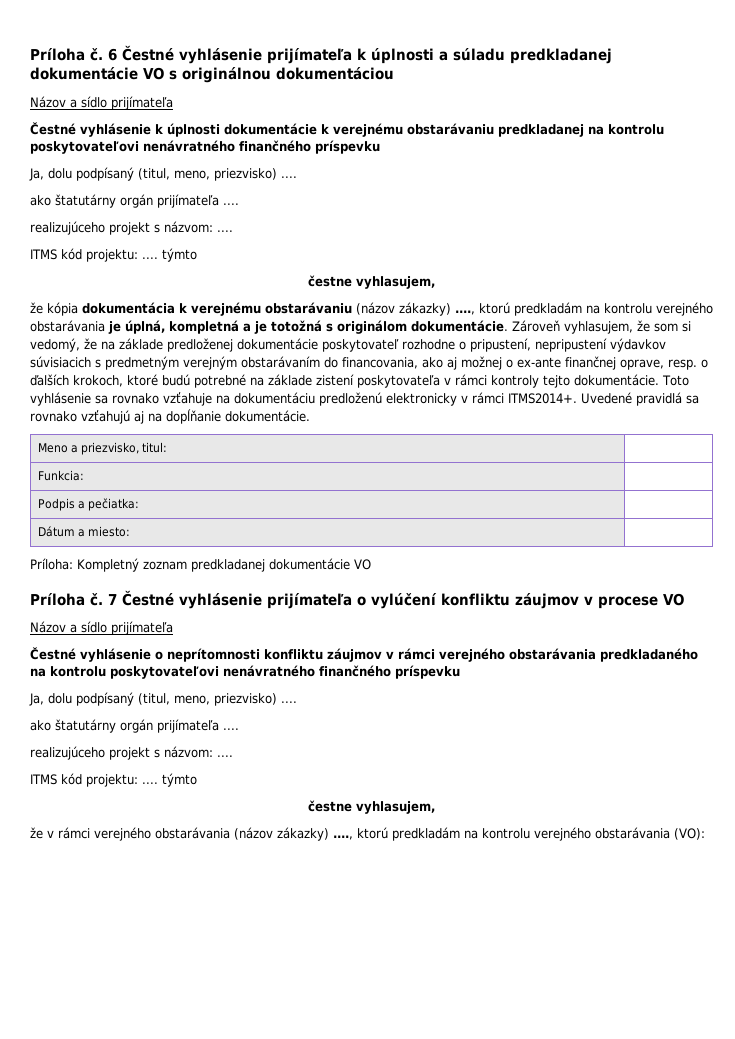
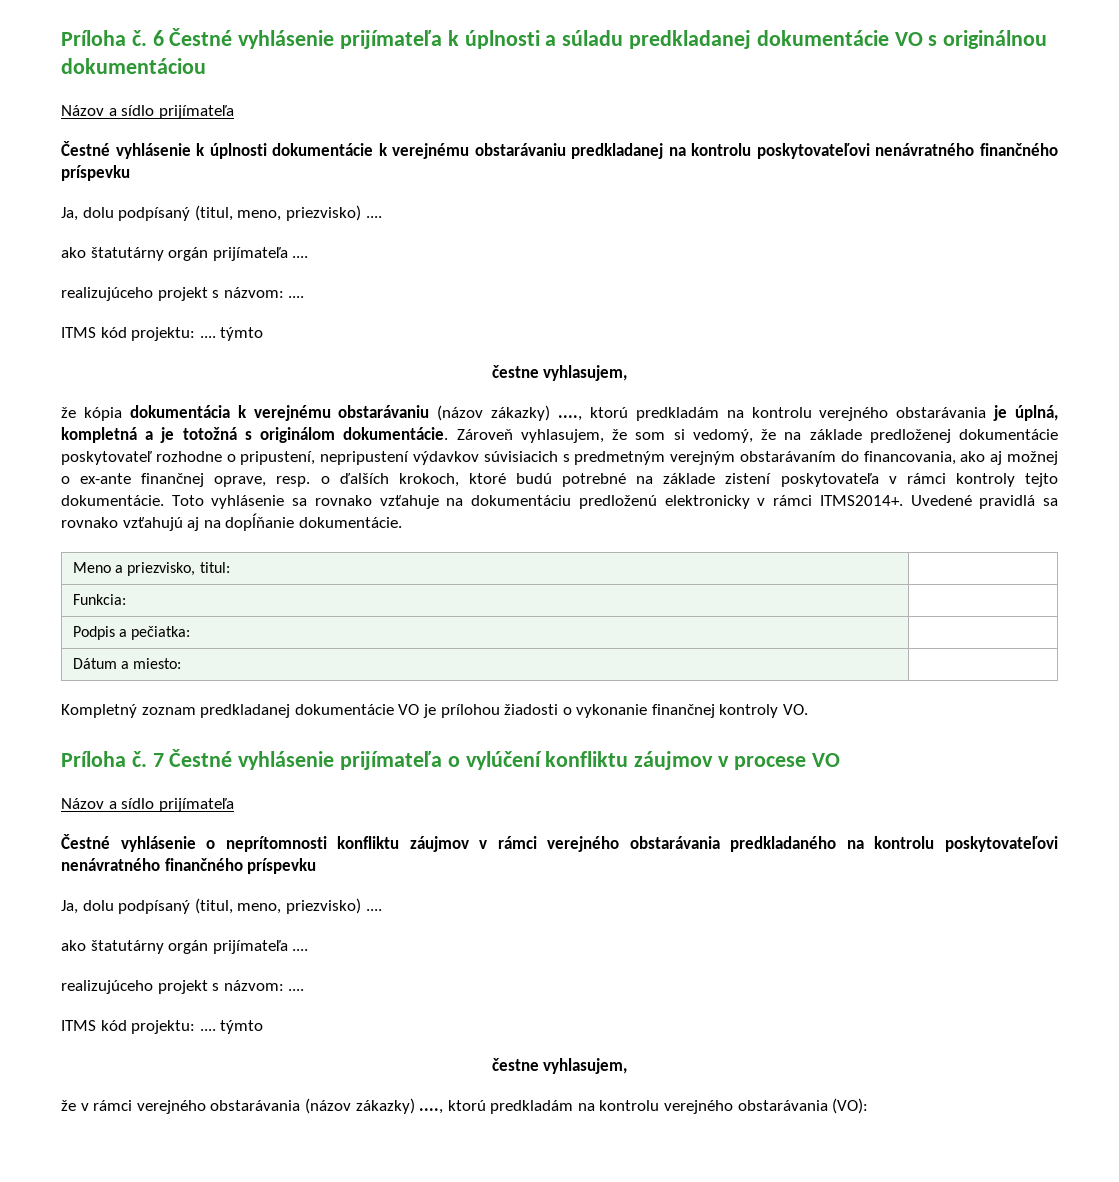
[30,558,73,570] Príloha: -> (182, 663) none
(371, 564) none -> [422,704,809,718] je prílohou žiadosti o vykonanie finančnej kontroly VO.

